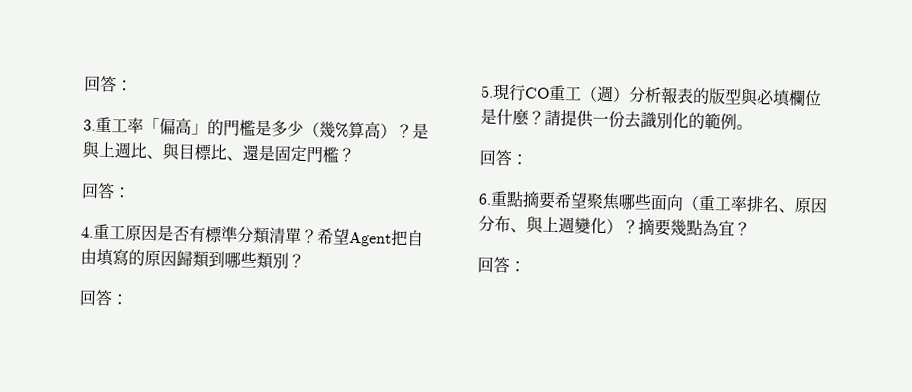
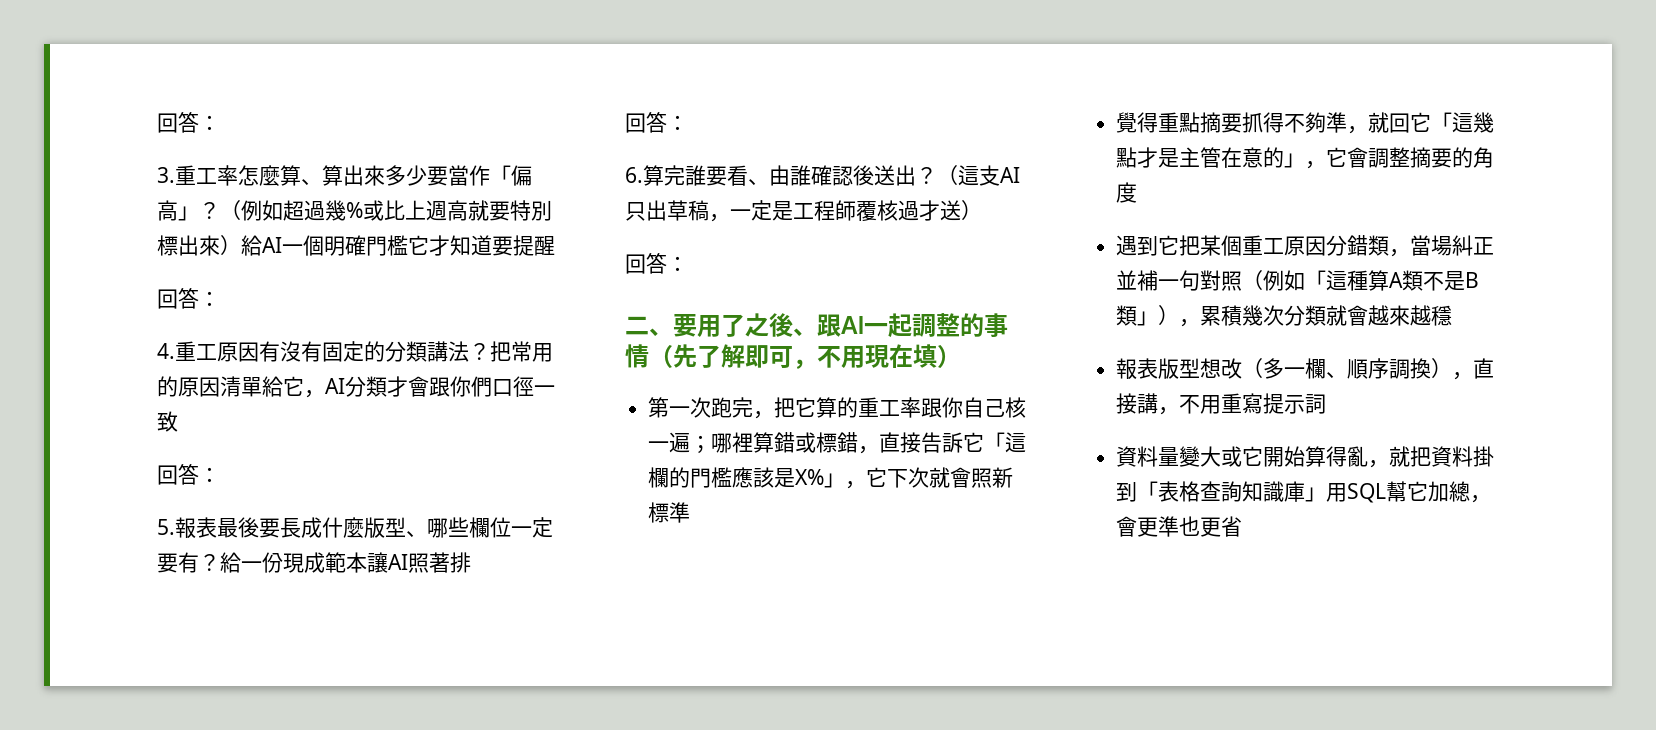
[143,117,429,140] [82,141,355,163] 「偏高」的門檻是多少（幾%算高）？是與上週比、與目標比、還是固定門檻？ -> [238,165,532,186] [157,200,552,221] [157,235,555,256] 怎麼算、算出來多少要當作「偏高」？（例如超過幾%或比上週高就要特別標出來）給AI一個明確門檻它才知道要提醒
[157,225,424,247] [80,248,305,270] [79,289,128,307] [480,83,822,107] [480,108,753,130] [479,149,528,167] [478,190,828,214] [478,215,751,237] [477,256,526,274] 是否有標準分類清單？希望Agent把自由填寫的原因歸類到哪些類別？ // 回答： // 5.現行CO重工（週）分析報表的版型與必填欄位是什麼？請提供一份去識別化的範例。 // 回答： // 6.重點摘要希望聚焦哪些面向（重工率排名、原因分布、與上週變化）？摘要幾點為宜？ // 回答： -> [259,341,553,362] [157,376,555,398] [157,411,178,432] [157,464,220,485] [157,517,553,539] [157,552,471,573] [625,112,688,133] [625,165,1020,186] [625,200,982,222] [625,253,688,274] [625,313,1008,338] [625,344,961,369] [648,397,1027,419] [648,432,1027,454] [648,467,1014,489] [648,502,691,523] [1116,112,1495,134] [1116,147,1495,169] [1116,182,1138,203] [1116,235,1495,257] [1116,270,1480,291] [1116,305,1453,327] [1116,358,1495,380] [1116,393,1327,415] [1116,446,1495,468] [1116,481,1492,503] [1116,516,1243,537] 有沒有固定的分類講法？把常用的原因清單給它，AI分類才會跟你們口徑一致 // 回答： // 5.報表最後要長成什麼版型、哪些欄位一定要有？給一份現成範本讓AI照著排 // 回答： // 6.算完誰要看、由誰確認後送出？（這支AI只出草稿，一定是工程師覆核過才送） // 回答： // 二、要用了之後、跟AI一起調整的事情（先了解即可，不用現在填） // 第一次跑完，把它算的重工率跟你自己核一遍；哪裡算錯或標錯，直接告訴它「這欄的門檻應該是X%」，它下次就會照新標準 // 覺得重點摘要抓得不夠準，就回它「這幾點才是主管在意的」，它會調整摘要的角度 // 遇到它把某個重工原因分錯類，當場糾正並補一句對照（例如「這種算A類不是B類」），累積幾次分類就會越來越穩 // 報表版型想改（多一欄、順序調換），直接講，不用重寫提示詞 // 資料量變大或它開始算得亂，就把資料掛到「表格查詢知識庫」用SQL幫它加總，會更準也更省

